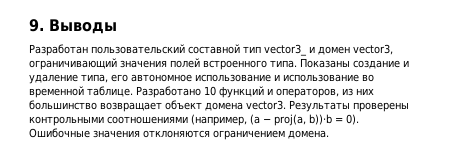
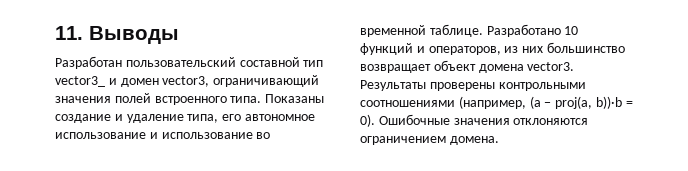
[29,19,44,32] 9. -> [55,26,83,40] 11.

